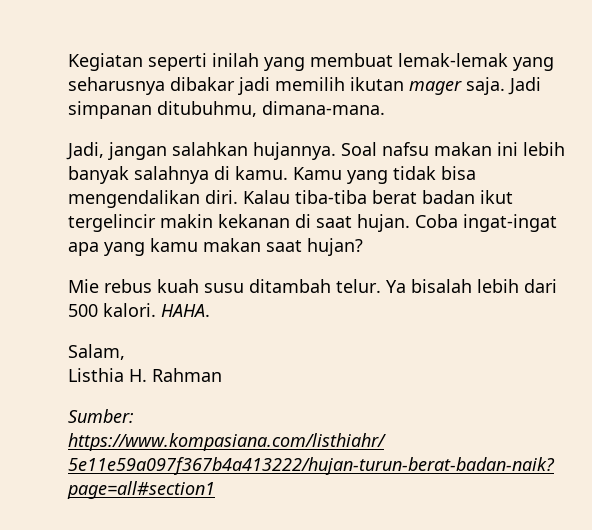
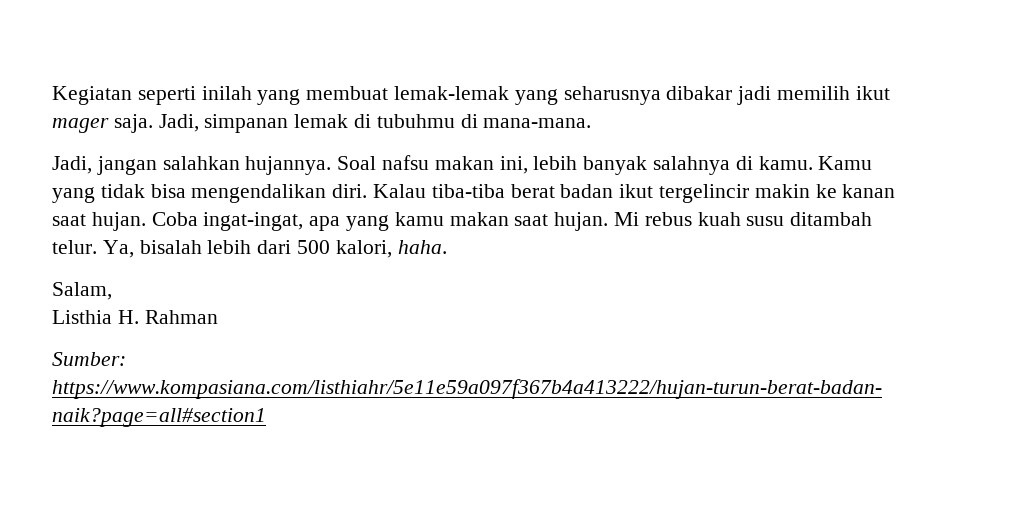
[350,77,404,91] ikutan -> [855,86,890,100] ikut
[508,77,541,95] [68,101,385,119] Jadi simpanan ditubuhmu, dimana-mana. -> [158,114,592,133] Jadi, simpanan lemak di tubuhmu di mana-mana.
[497,142,518,156] ini -> [499,156,528,174] ini,
[218,214,311,228] kekanan di -> [815,184,896,198] ke kanan
[463,214,557,232] ingat-ingat -> [203,212,304,231] ingat-ingat,
[307,238,363,256] [68,279,99,293] hujan? // Mie -> [554,212,640,231] hujan. Mi
[386,280,406,293] Ya -> [102,240,134,258] Ya,
[103,303,210,317] kalori. HAHA. -> [335,240,447,258] kalori, haha.

